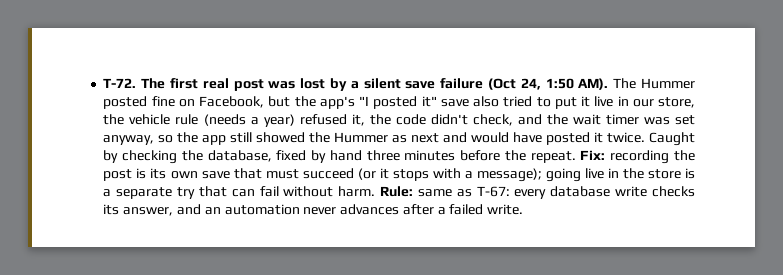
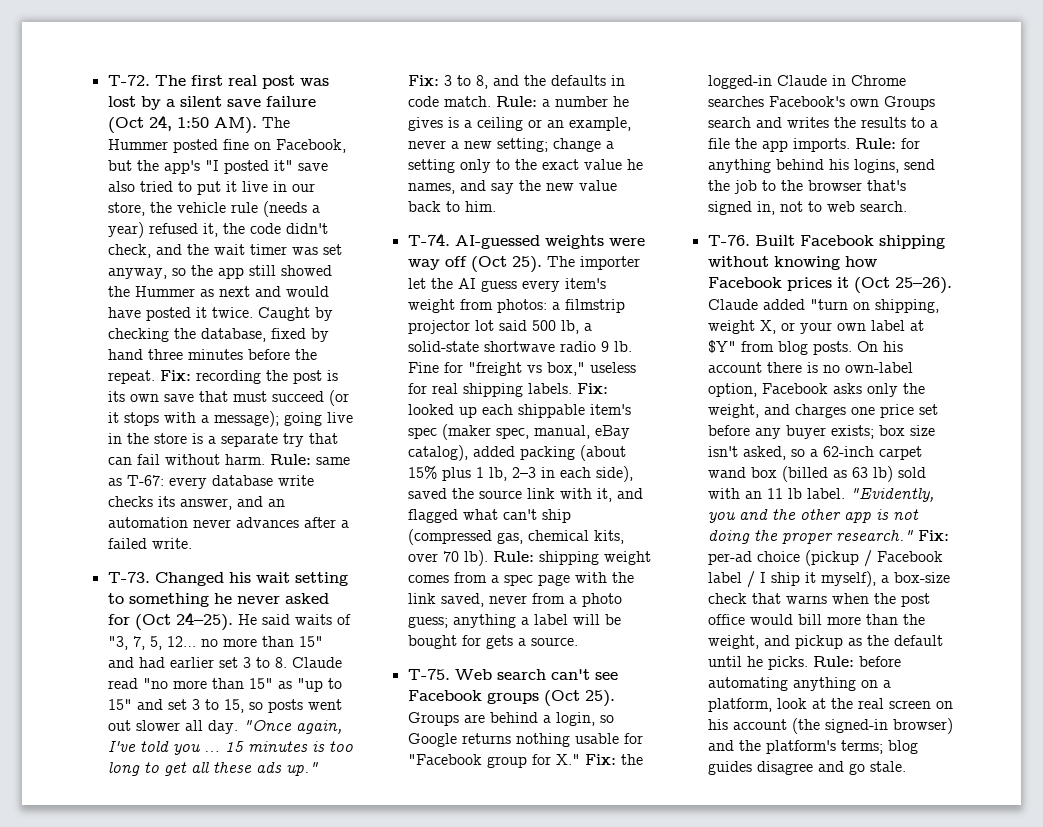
(524, 209) none -> [107,572,348,586] [107,593,329,607] [107,612,351,631] [107,636,323,650] [107,657,342,668] [107,678,342,692] [107,699,342,713] [107,720,342,734] [107,741,353,755] [107,762,318,776] [407,75,625,89] [407,96,629,107] [407,117,631,131] [407,138,614,152] [407,159,643,173] [407,180,617,194] [407,201,496,212] [407,233,645,249] [407,256,640,273] [407,278,606,292] [407,299,625,313] [407,320,592,334] [407,341,632,352] [407,362,636,376] [407,383,608,397] [407,404,631,418] [407,424,630,440] [407,445,626,461] [407,466,633,482] [407,488,643,502] [407,509,571,523] [407,529,624,545] [407,550,651,566] [407,572,634,586] [407,593,622,607] [407,614,621,628] [407,635,578,649] [407,669,618,680] [407,690,615,707] [407,712,614,726] [407,733,643,747] [407,754,643,768] [707,75,906,89] [707,96,935,110] [707,117,938,128] [707,138,920,152] [707,159,935,173] [707,180,906,194] [707,201,907,215] [707,235,945,249] [707,256,877,270] [707,277,952,294] [707,299,939,313] [707,320,924,334] [707,340,903,355] [707,362,913,373] [707,383,925,397] [707,404,938,418] [707,425,935,439] [707,446,922,460] [707,466,926,482] [707,488,934,502] [707,509,919,523] [707,530,949,544] [707,550,943,567] [707,571,950,588] [707,593,930,607] [707,614,925,625] [707,635,943,649] [707,656,901,670] [707,677,891,691] [707,698,953,712] [707,718,953,734] [707,740,918,754] [707,761,906,775] // T-73. Changed his wait setting to something he never asked for (Oct 24–25). He said waits of "3, 7, 5, 12… no more than 15" and had earlier set 3 to 8. Claude read "no more than 15" as "up to 15" and set 3 to 15, so posts went out slower all day. "Once again, I've told you … 15 minutes is too long to get all these ads up." Fix: 3 to 8, and the defaults in code match. Rule: a number he gives is a ceiling or an example, never a new setting; change a setting only to the exact value he names, and say the new value back to him. // T-74. AI-guessed weights were way off (Oct 25). The importer let the AI guess every item's weight from photos: a filmstrip projector lot said 500 lb, a solid-state shortwave radio 9 lb. Fine for "freight vs box," useless for real shipping labels. Fix: looked up each shippable item's spec (maker spec, manual, eBay catalog), added packing (about 15% plus 1 lb, 2–3 in each side), saved the source link with it, and flagged what can't ship (compressed gas, chemical kits, over 70 lb). Rule: shipping weight comes from a spec page with the link saved, never from a photo guess; anything a label will be bought for gets a source. // T-75. Web search can't see Facebook groups (Oct 25). Groups are behind a login, so Google returns nothing usable for "Facebook group for X." Fix: the logged-in Claude in Chrome searches Facebook's own Groups search and writes the results to a file the app imports. Rule: for anything behind his logins, send the job to the browser that's signed in, not to web search. // T-76. Built Facebook shipping without knowing how Facebook prices it (Oct 25–26). Claude added "turn on shipping, weight X, or your own label at $Y" from blog posts. On his account there is no own-label option, Facebook asks only the weight, and charges one price set before any buyer exists; box size isn't asked, so a 62-inch carpet wand box (billed as 63 lb) sold with an 11 lb label. "Evidently, you and the other app is not doing the proper research." Fix: per-ad choice (pickup / Facebook label / I ship it myself), a box-size check that warns when the post office would bill more than the weight, and pickup as the default until he picks. Rule: before automating anything on a platform, look at the real screen on his account (the signed-in browser) and the platform's terms; blog guides disagree and go stale.

